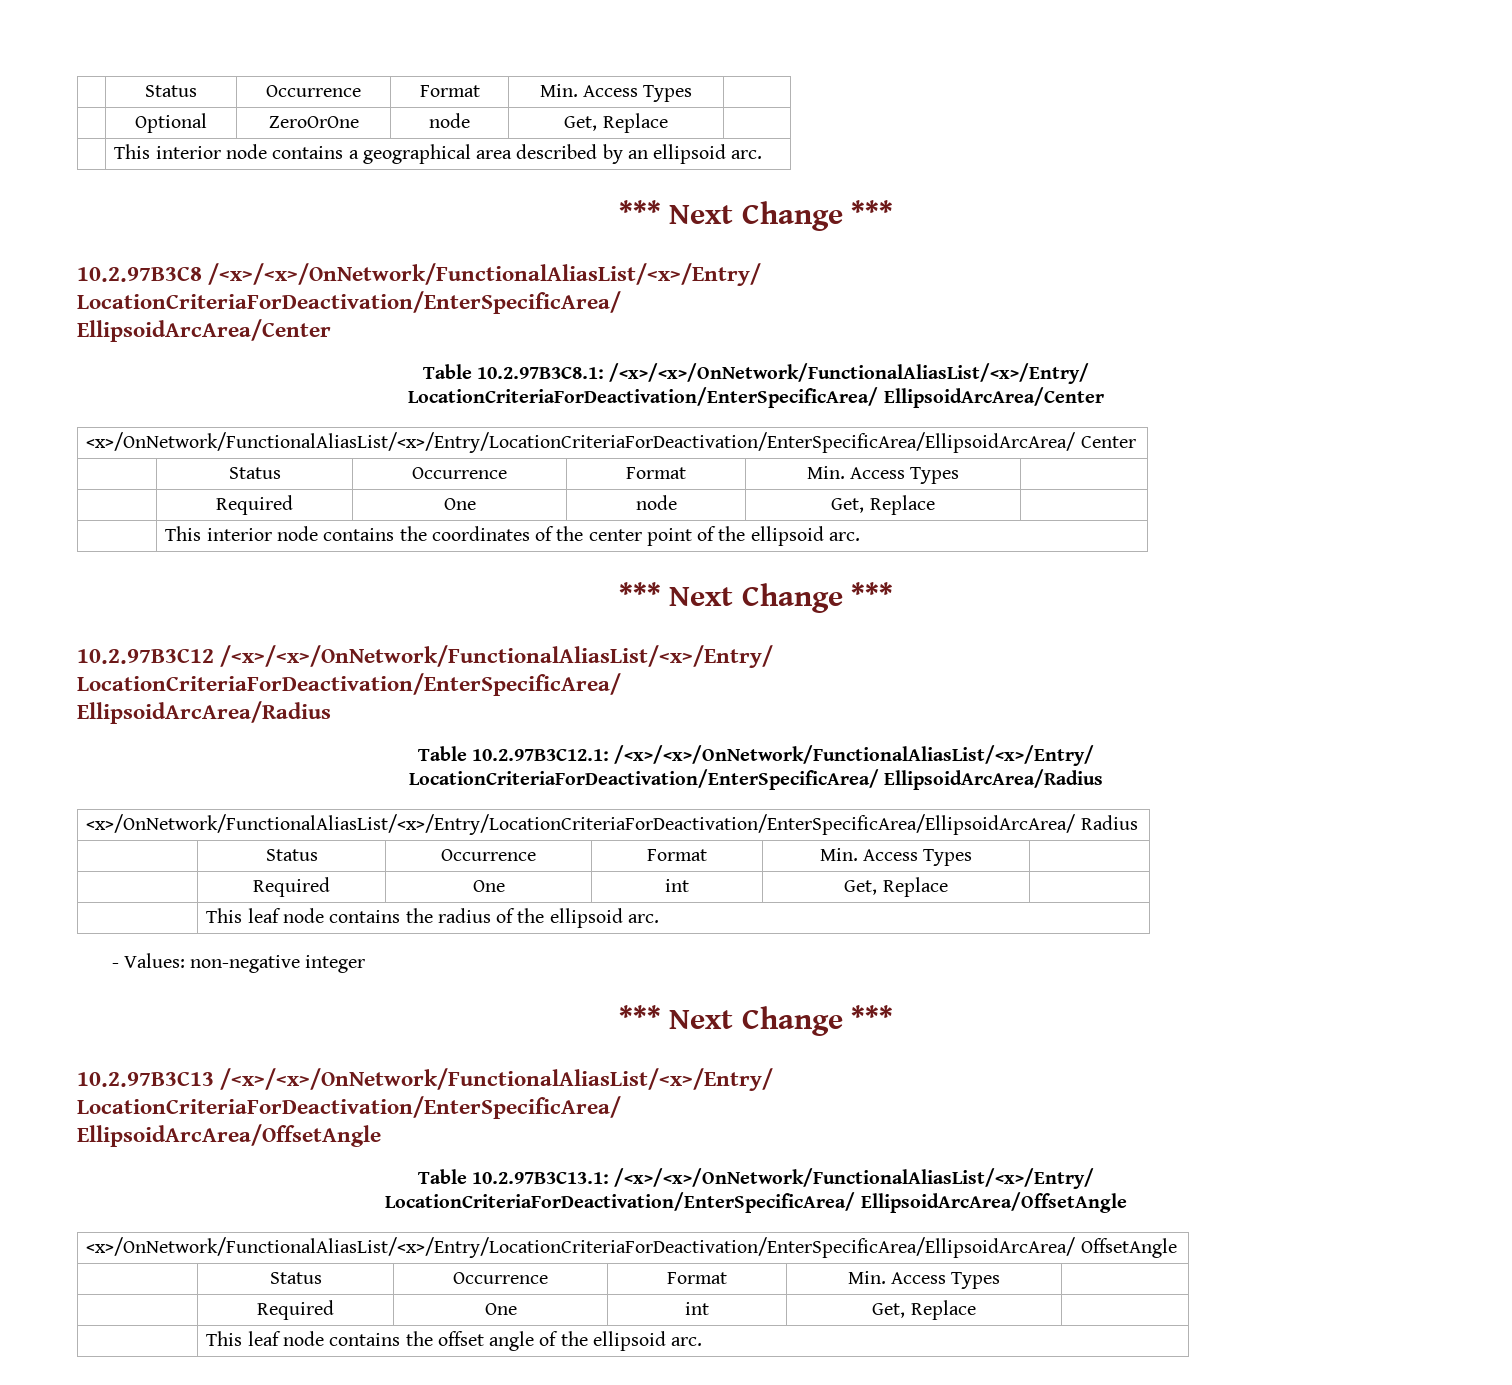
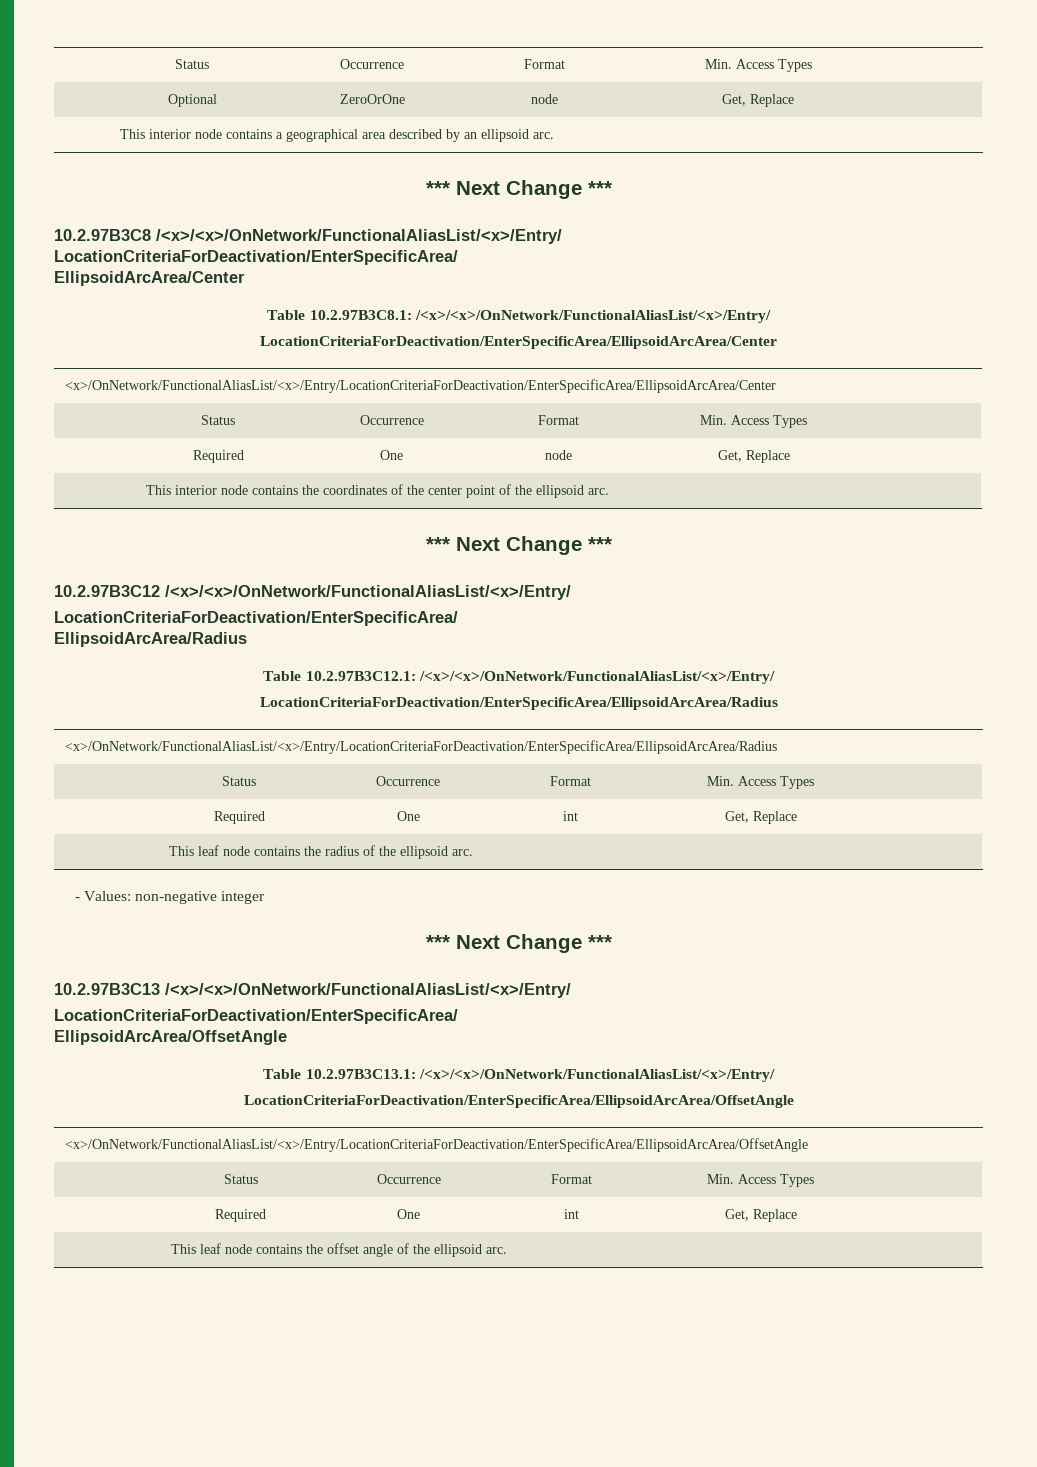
[408,387,1104,408] [86,432,1136,453] LocationCriteriaForDeactivation/EnterSpecificArea/ EllipsoidArcArea/Center // <x>/OnNetwork/FunctionalAliasList/<x>/Entry/LocationCriteriaForDeactivation/EnterSpecificArea/EllipsoidArcArea/ Center -> [260,336,777,349] [65,379,777,393] LocationCriteriaForDeactivation/EnterSpecificArea/EllipsoidArcArea/Center // <x>/OnNetwork/FunctionalAliasList/<x>/Entry/LocationCriteriaForDeactivation/EnterSpecificArea/EllipsoidArcArea/Center
[408,769,1104,790] [86,814,1138,835] LocationCriteriaForDeactivation/EnterSpecificArea/ EllipsoidArcArea/Radius // <x>/OnNetwork/FunctionalAliasList/<x>/Entry/LocationCriteriaForDeactivation/EnterSpecificArea/EllipsoidArcArea/ Radius -> [259,697,778,710] [65,740,778,754] LocationCriteriaForDeactivation/EnterSpecificArea/EllipsoidArcArea/Radius // <x>/OnNetwork/FunctionalAliasList/<x>/Entry/LocationCriteriaForDeactivation/EnterSpecificArea/EllipsoidArcArea/Radius
[385,1192,1127,1213] [86,1237,1177,1258] LocationCriteriaForDeactivation/EnterSpecificArea/ EllipsoidArcArea/OffsetAngle // <x>/OnNetwork/FunctionalAliasList/<x>/Entry/LocationCriteriaForDeactivation/EnterSpecificArea/EllipsoidArcArea/ OffsetAngle -> [243,1095,794,1108] [65,1138,809,1152] LocationCriteriaForDeactivation/EnterSpecificArea/EllipsoidArcArea/OffsetAngle // <x>/OnNetwork/FunctionalAliasList/<x>/Entry/LocationCriteriaForDeactivation/EnterSpecificArea/EllipsoidArcArea/OffsetAngle

